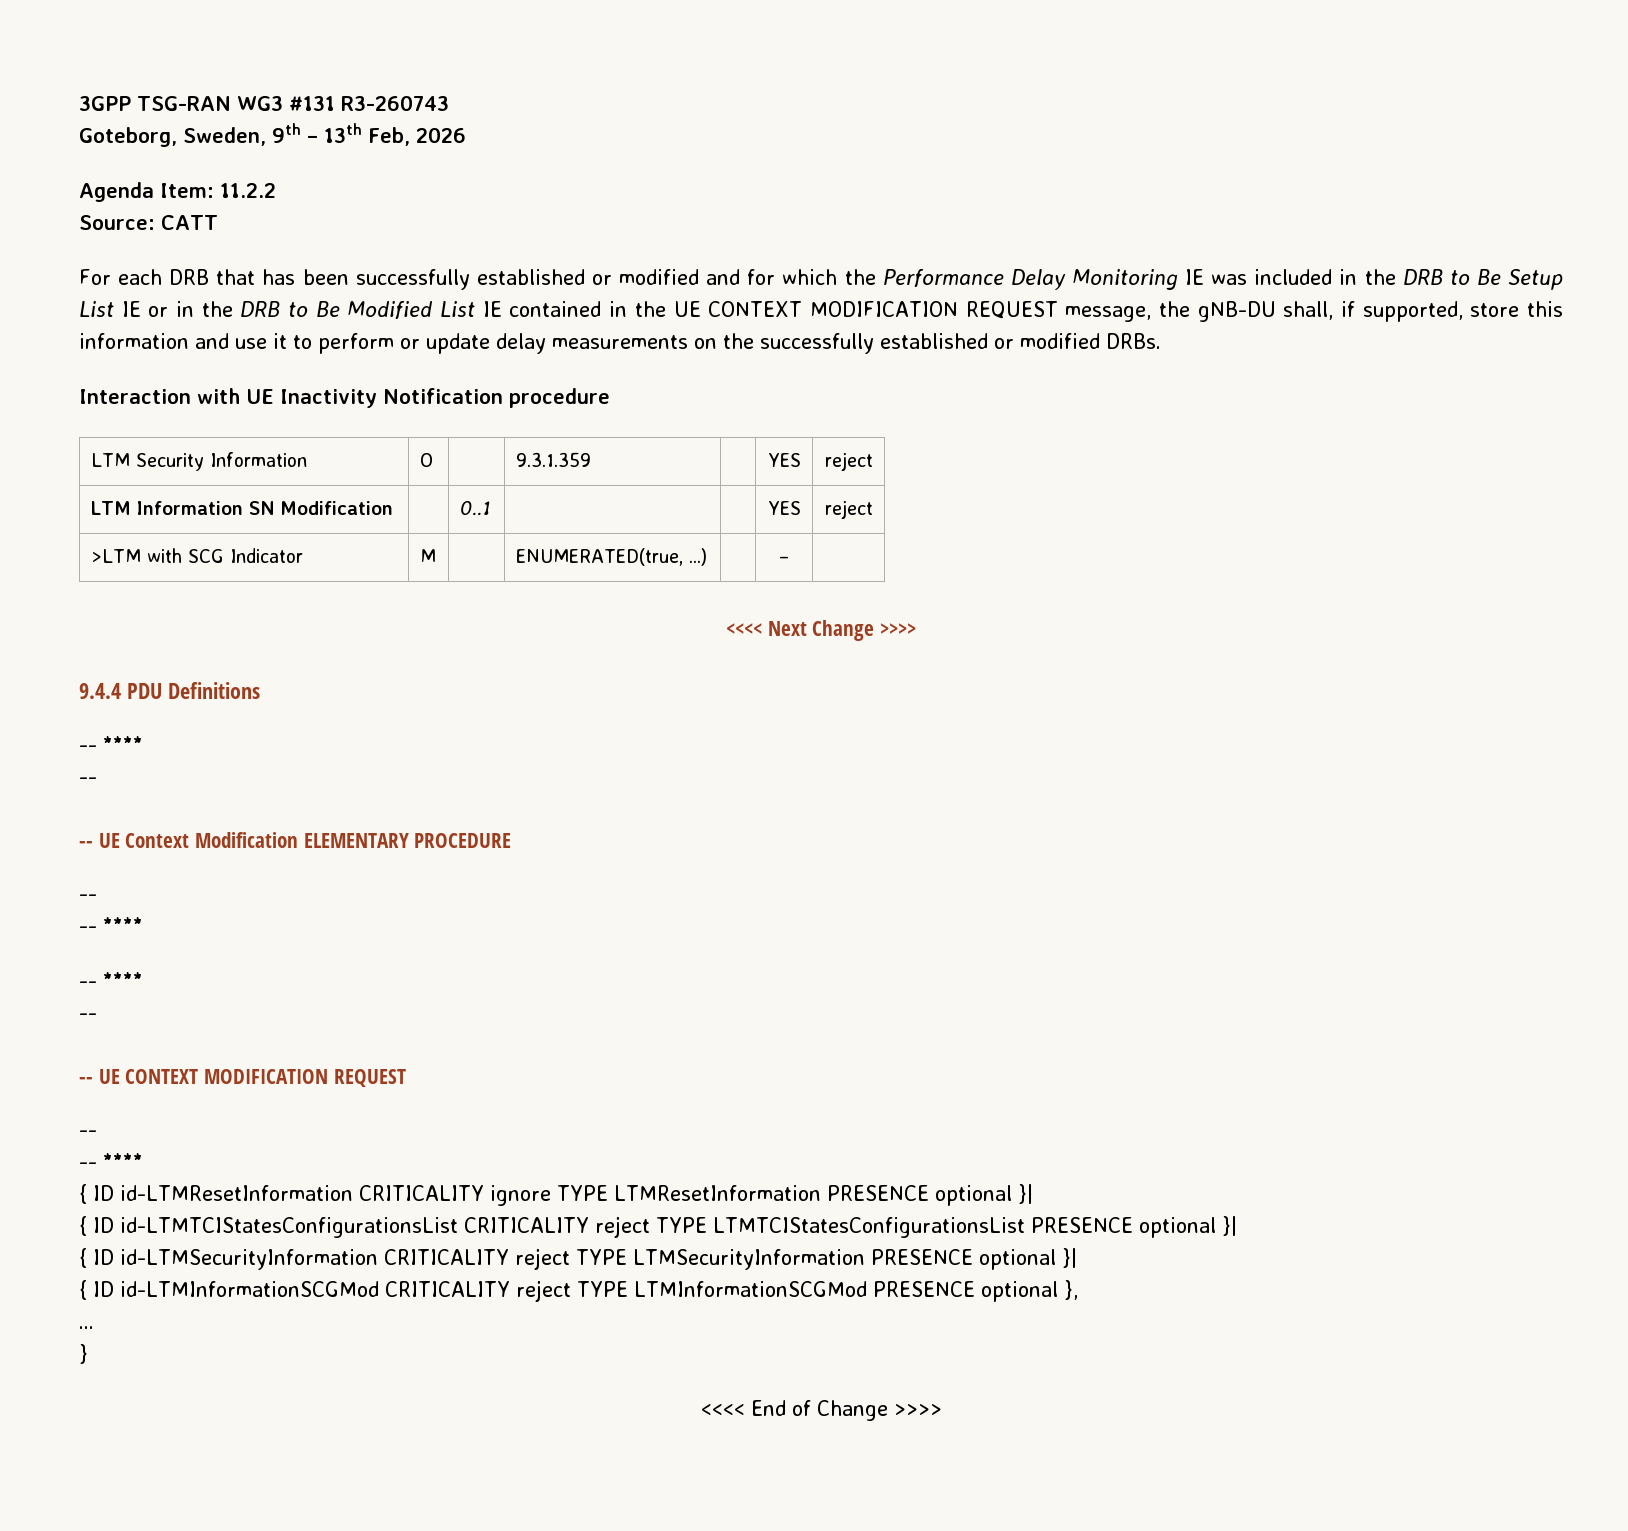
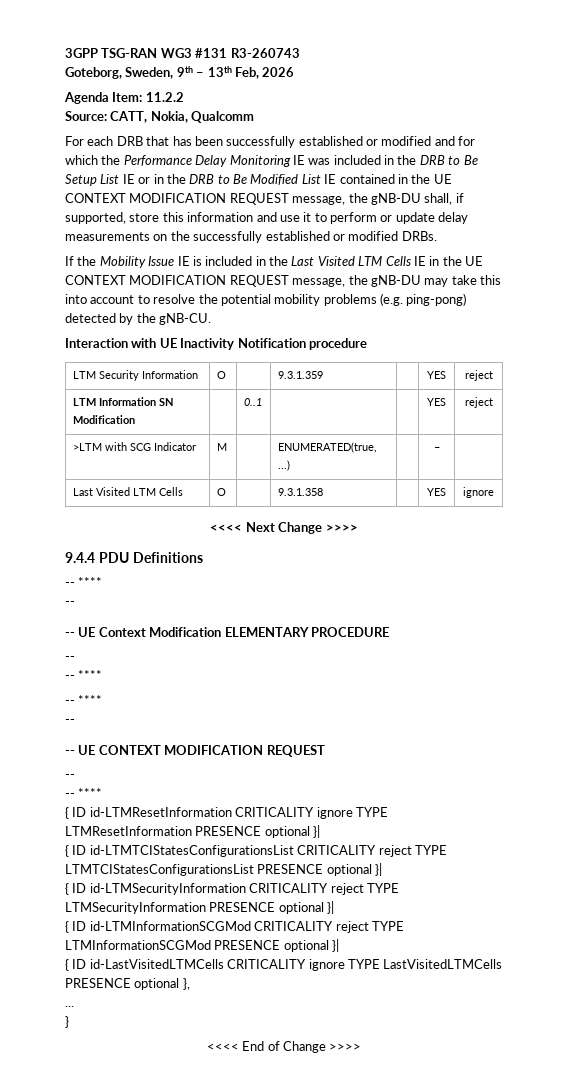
[161,215,218,230] CATT -> [110,111,255,123] CATT, Nokia, Qualcomm
(1161, 341) none -> [65,256,483,268] [65,275,501,287] [65,293,467,306] [65,313,212,325] // If the Mobility Issue IE is included in the Last Visited LTM Cells IE in the UE CONTEXT MODIFICATION REQUEST message, the gNB-DU may take this into account to resolve the potential mobility problems (e.g. ping-pong) detected by the gNB-CU.
(789, 559) none -> [72,487,183,496] [216,488,226,496] [277,488,323,496] [427,488,446,496] [463,487,494,498] // Last Visited LTM Cells | O | | 9.3.1.358 | | YES | ignore
(1058, 1291) none -> [332,939,340,952] [65,959,503,971] [65,978,180,990] }| // { ID id-LastVisitedLTMCells CRITICALITY ignore TYPE LastVisitedLTMCells PRESENCE optional

